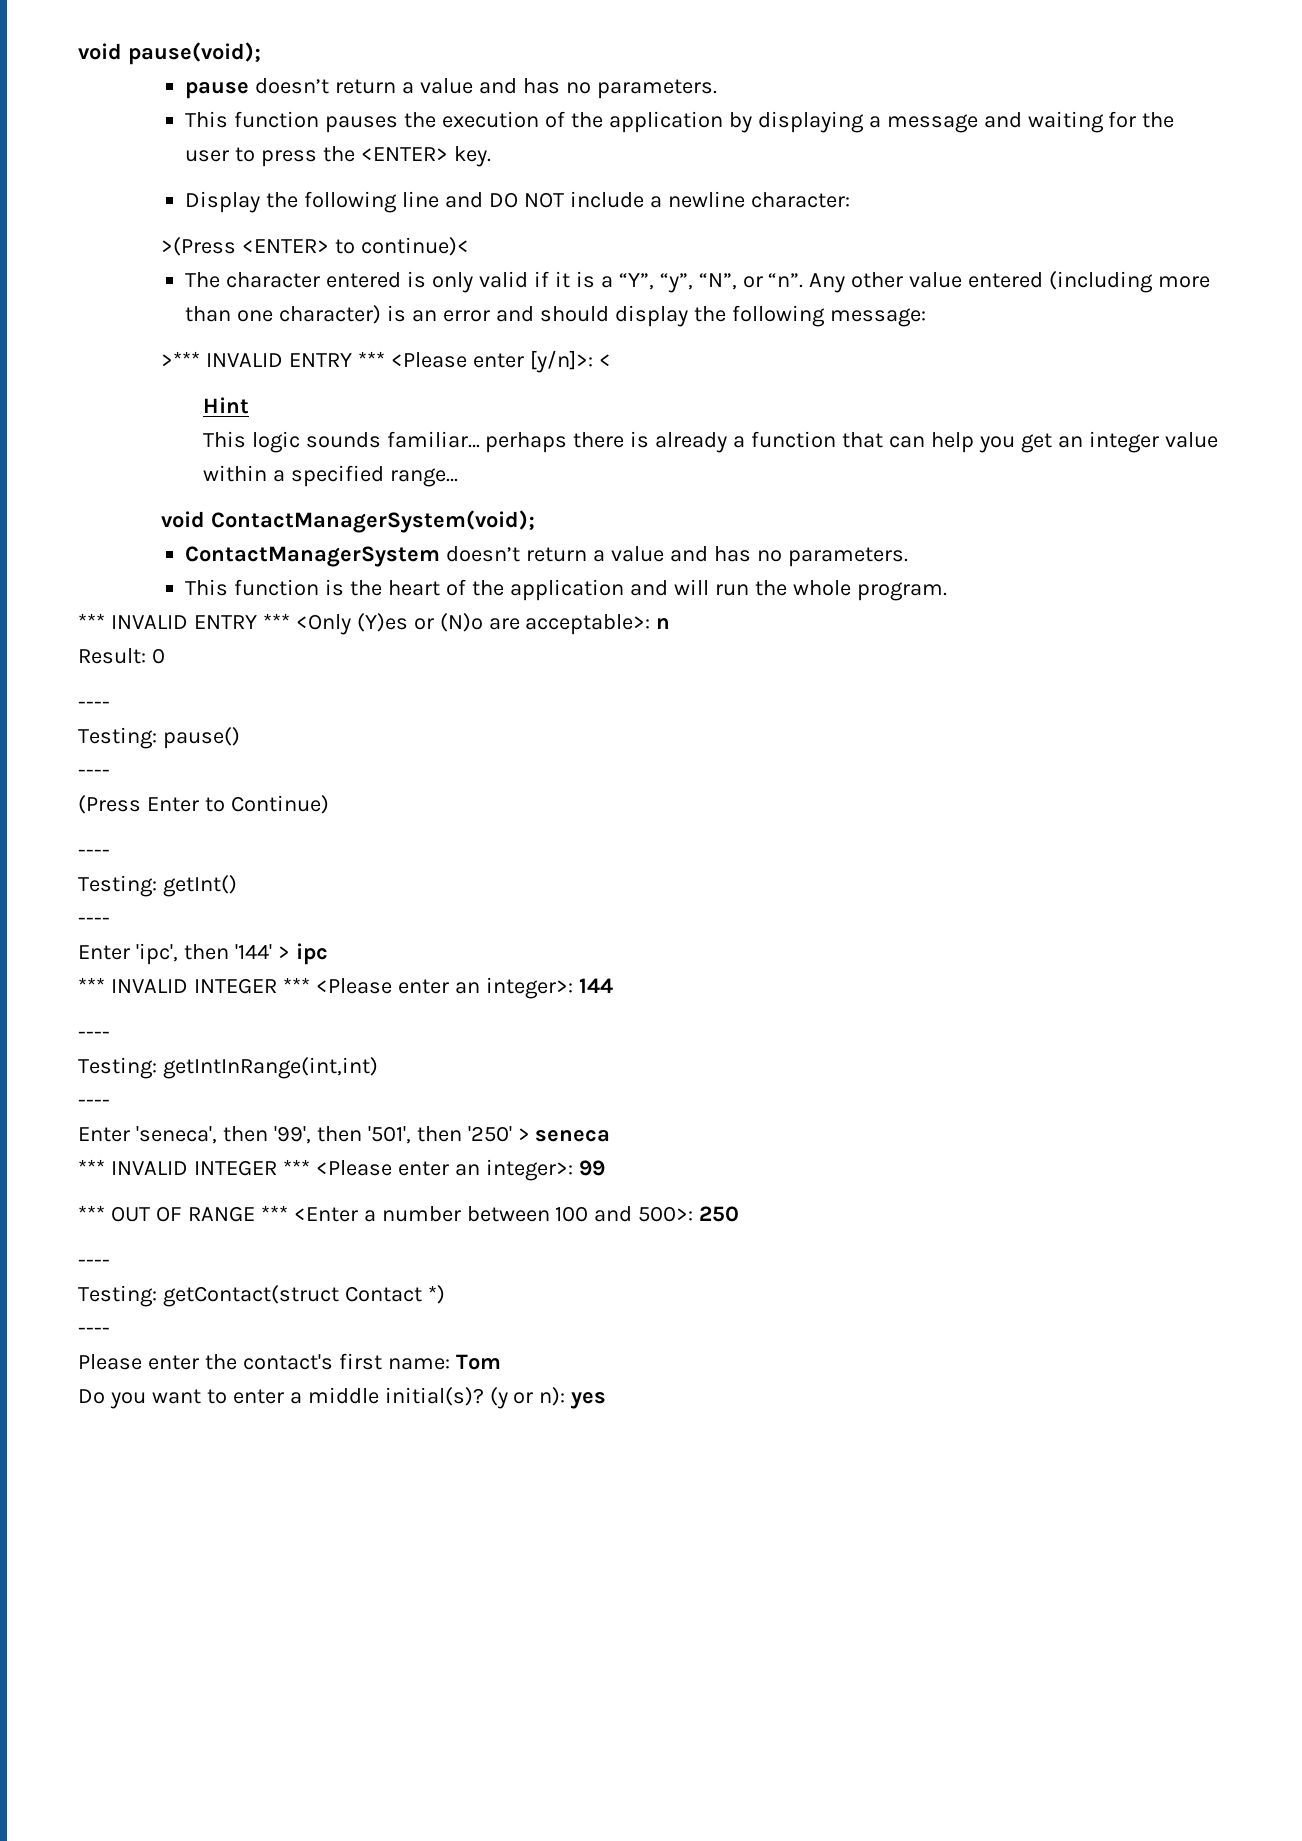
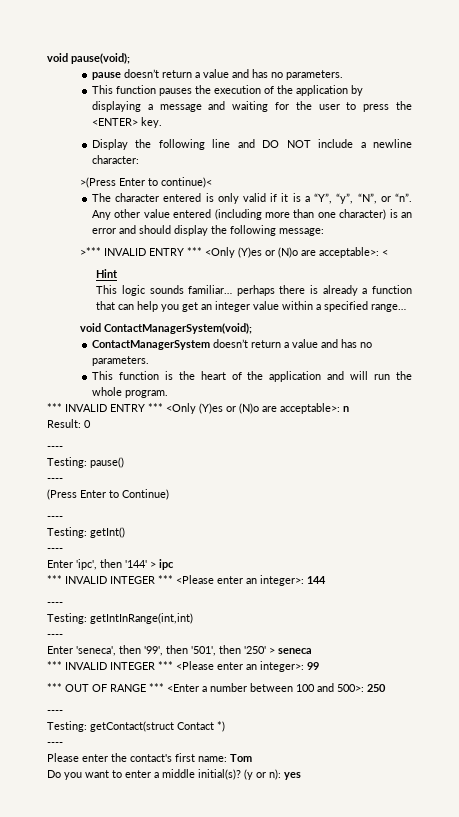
[242,239,330,253] <ENTER> -> [118,178,145,186] Enter
[390,350,593,373] <Please enter [y/n]>: -> [204,247,379,258] <Only (Y)es or (N)o are acceptable>:

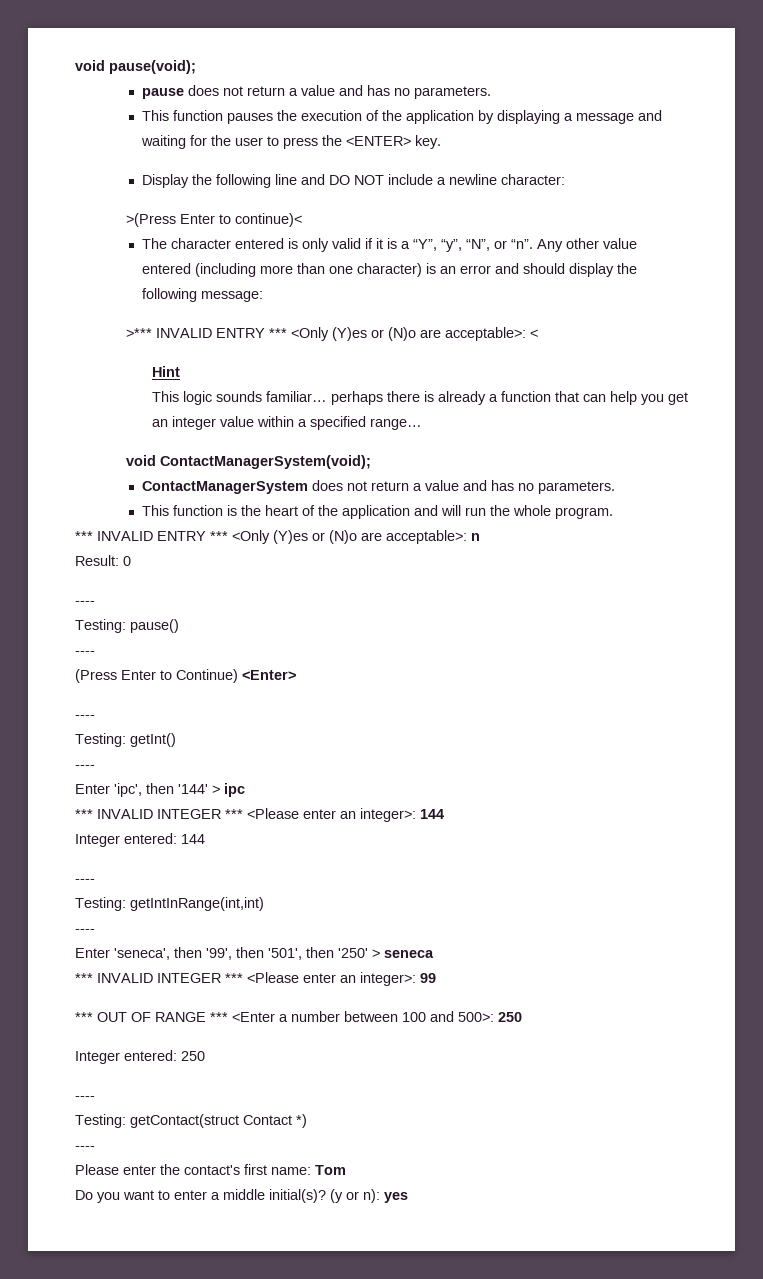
[123,69,159,78] doesn’t -> [188,85,244,96] does not
[212,339,248,348] doesn’t -> [312,480,368,491] does not
(169, 494) none -> [242,670,296,680] <Enter>
(326, 580) none -> [75,833,205,847] // Integer entered: 144
(386, 688) none -> [75,1050,205,1064] // Integer entered: 250

